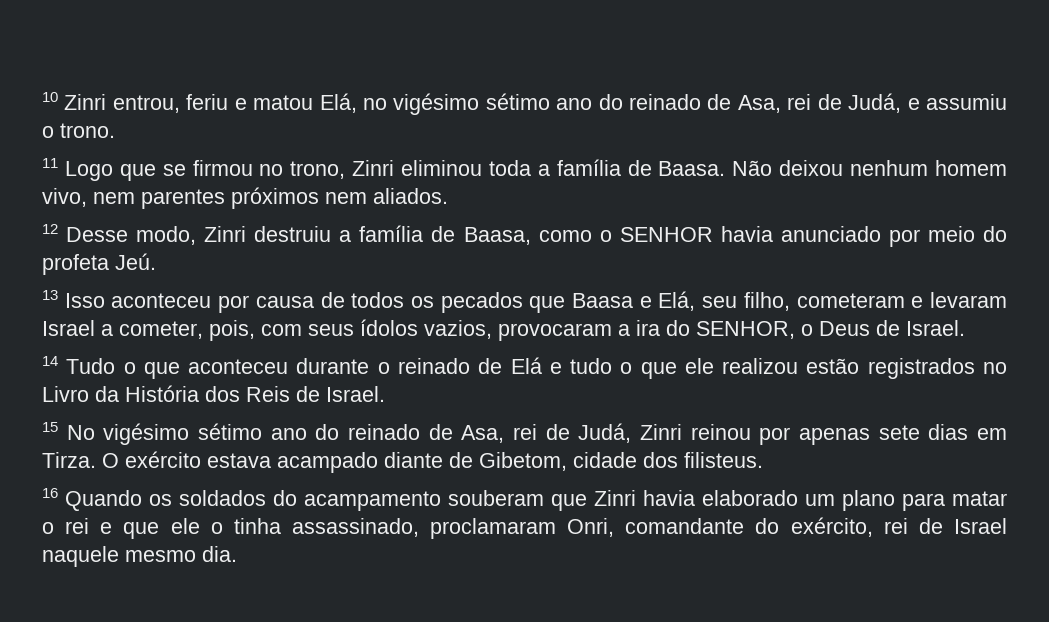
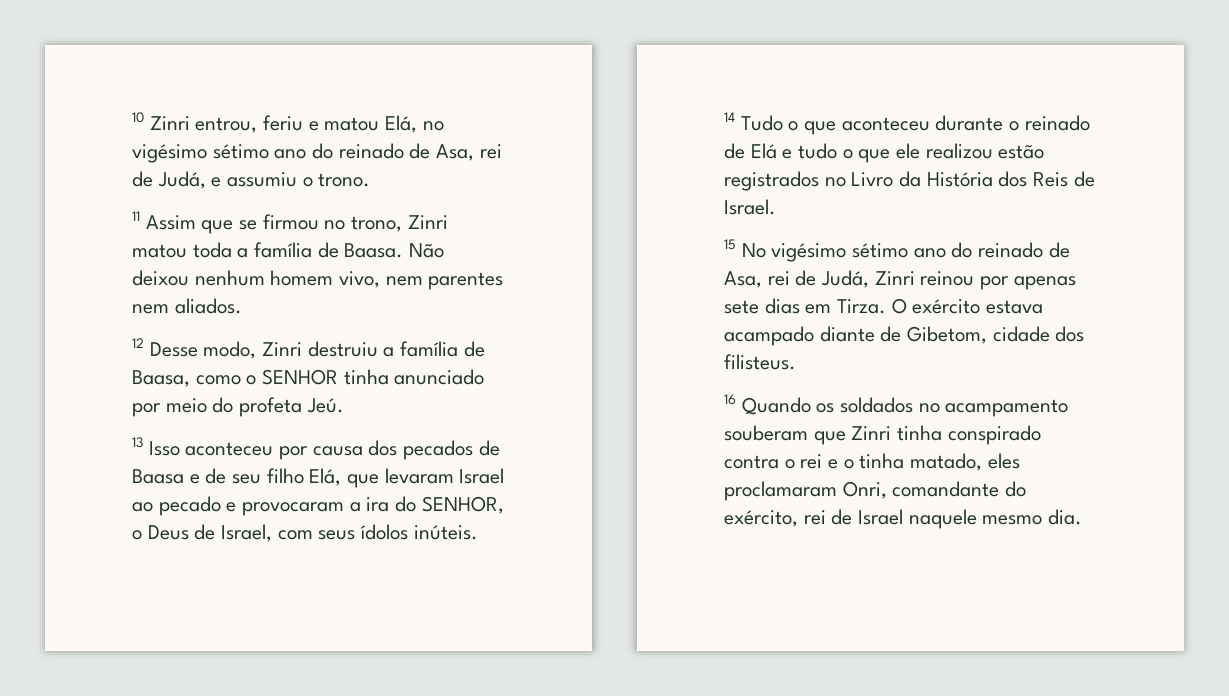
[64,161,113,181] Logo -> [145,215,196,230] Assim
[401,160,483,176] eliminou -> [132,244,187,258] matou
[231,187,319,209] próximos -> (504, 281) none
[720,226,773,242] havia -> [343,369,389,385] tinha
[320,291,1008,313] [42,319,492,341] de todos os pecados que Baasa e Elá, seu filho, cometeram e levaram Israel a cometer, pois, com seus ídolos vazios, -> [368,440,500,460] [132,468,505,488] [132,496,237,516] dos pecados de Baasa e de seu filho Elá, que levaram Israel ao pecado e
[906,320,965,336] Israel. -> [221,524,478,542] Israel, com seus ídolos inúteis.
[273,490,297,506] do -> [918,403,940,413] no
[643,490,1007,511] [42,518,419,539] havia elaborado um plano para matar o rei e que ele o tinha assassinado, -> [897,425,1041,445] [724,453,1020,471] tinha conspirado contra o rei e o tinha matado, eles

